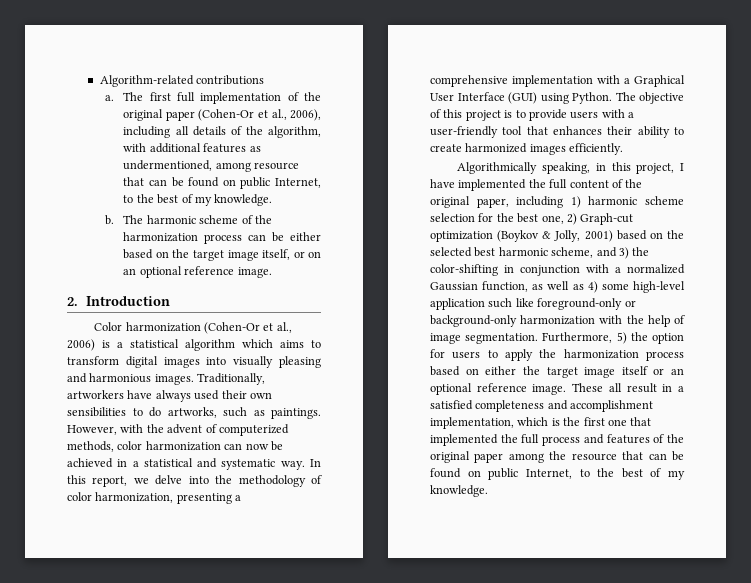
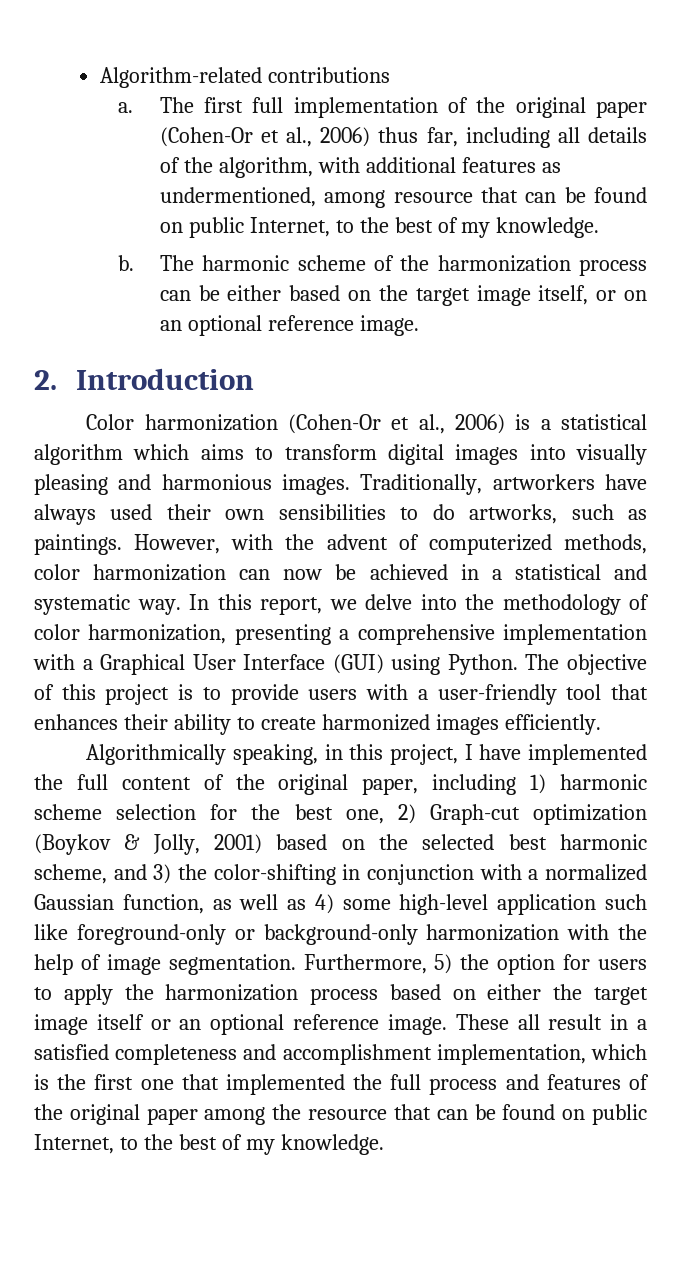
[290,109,321,121] 2006), -> [320,127,458,147] 2006) thus far,

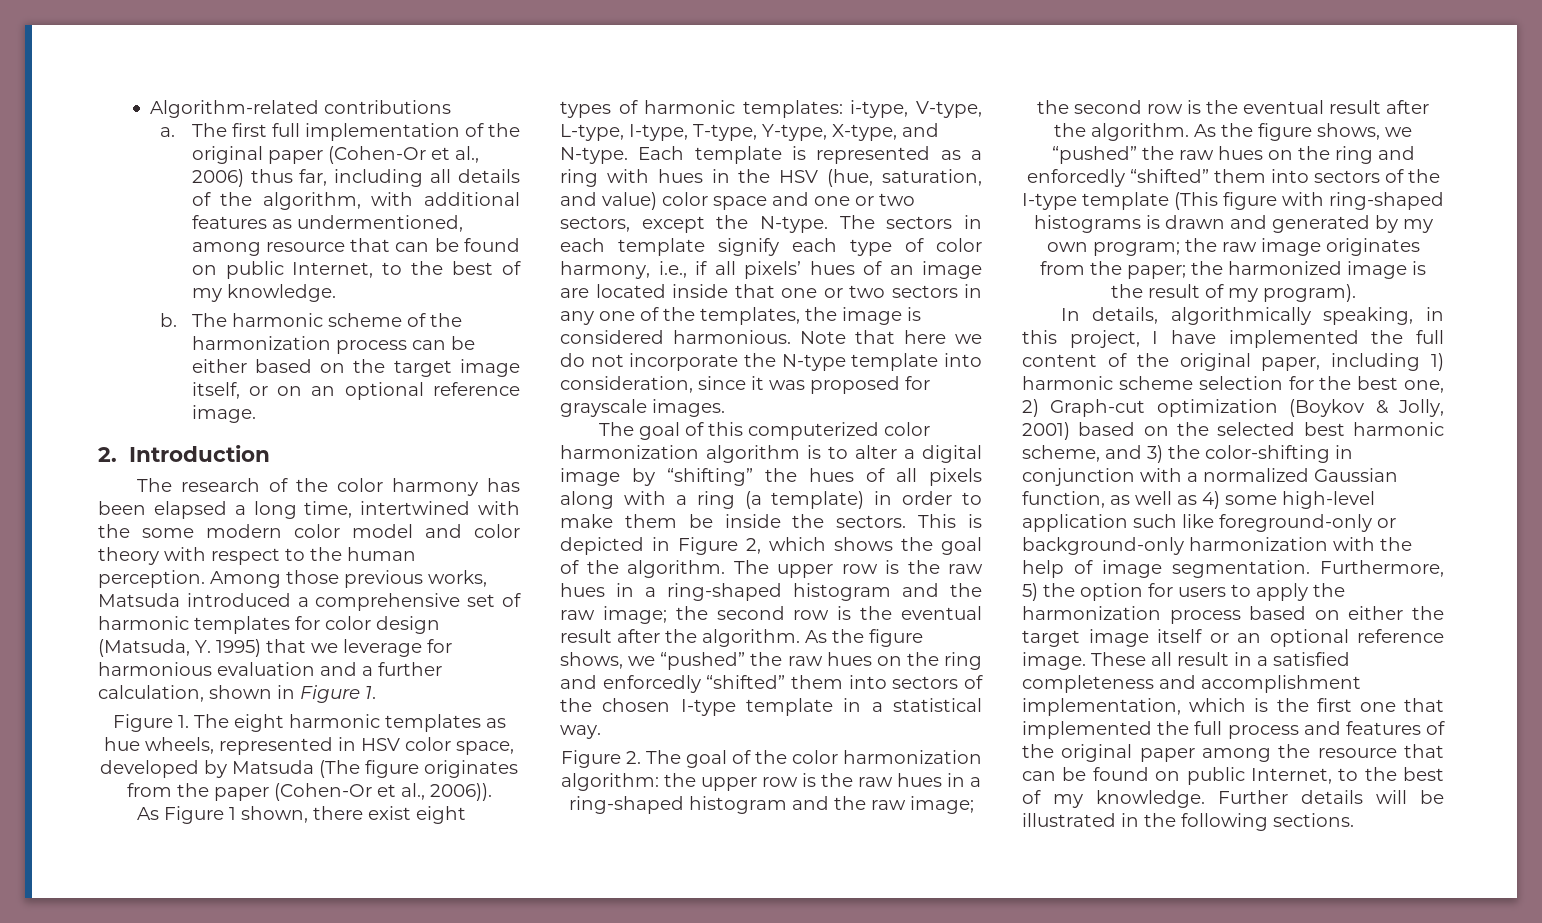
[86,414,647,434] [34,444,647,465] [34,474,647,495] [34,504,647,525] [34,534,647,555] [34,564,647,581] [34,594,649,615] [34,624,647,645] [33,654,647,675] [34,684,649,705] [34,714,601,735] [86,744,227,765] Color harmonization (Cohen-Or et al., 2006) is a statistical algorithm which aims to transform digital images into visually pleasing and harmonious images. Traditionally, artworkers have always used their own sensibilities to do artworks, such as paintings. However, with the advent of computerized methods, color harmonization can now be achieved in a statistical and systematic way. In this report, we delve into the methodology of color harmonization, presenting a comprehensive implementation with a Graphical User Interface (GUI) using Python. The objective of this project is to provide users with a user-friendly tool that enhances their ability to create harmonized images efficiently. // Algorithmically -> [136,478,520,496] [98,501,520,519] [98,524,520,538] [98,547,416,565] [98,570,487,588] [98,593,521,611] [98,616,440,634] [98,639,452,657] [98,662,442,676] [98,685,376,703] [112,714,506,732] [104,737,514,755] [100,760,518,778] [126,783,492,801] [136,806,466,824] [560,100,982,118] [560,123,939,141] [560,146,982,164] [560,169,982,187] [560,192,915,210] [560,215,982,233] [560,238,982,256] [560,261,982,279] [560,284,982,298] [560,307,921,325] [560,330,982,344] [560,353,982,371] [560,376,930,394] [560,399,725,417] [598,422,930,440] [560,445,982,463] [560,468,982,486] [560,491,982,509] [560,514,982,528] [560,537,982,555] [560,560,983,578] [560,583,982,601] [560,606,982,624] [560,629,923,647] [560,652,982,670] [560,675,983,693] [560,698,982,716] [560,725,601,739] [560,750,982,768] [561,773,981,791] [568,796,974,814] [1037,100,1429,114] [1054,123,1412,141] [1051,146,1415,164] [1026,169,1440,187] [1022,192,1444,210] [1033,215,1433,233] [1046,238,1420,256] [1040,261,1426,279] [1110,284,1356,302] [1060,307,1311,325] The research of the color harmony has been elapsed a long time, intertwined with the some modern color model and color theory with respect to the human perception. Among those previous works, Matsuda introduced a comprehensive set of harmonic templates for color design (Matsuda, Y. 1995) that we leverage for harmonious evaluation and a further calculation, shown in Figure 1. // Figure 1. The eight harmonic templates as hue wheels, represented in HSV color space, developed by Matsuda (The figure originates from the paper (Cohen-Or et al., 2006)). // As Figure 1 shown, there exist eight types of harmonic templates: i-type, V-type, L-type, I-type, T-type, Y-type, X-type, and N-type. Each template is represented as a ring with hues in the HSV (hue, saturation, and value) color space and one or two sectors, except the N-type. The sectors in each template signify each type of color harmony, i.e., if all pixels’ hues of an image are located inside that one or two sectors in any one of the templates, the image is considered harmonious. Note that here we do not incorporate the N-type template into consideration, since it was proposed for grayscale images. // The goal of this computerized color harmonization algorithm is to alter a digital image by “shifting” the hues of all pixels along with a ring (a template) in order to make them be inside the sectors. This is depicted in Figure 2, which shows the goal of the algorithm. The upper row is the raw hues in a ring-shaped histogram and the raw image; the second row is the eventual result after the algorithm. As the figure shows, we “pushed” the raw hues on the ring and enforcedly “shifted” them into sectors of the chosen I-type template in a statistical way. // Figure 2. The goal of the color harmonization algorithm: the upper row is the raw hues in a ring-shaped histogram and the raw image; the second row is the eventual result after the algorithm. As the figure shows, we “pushed” the raw hues on the ring and enforcedly “shifted” them into sectors of the I-type template (This figure with ring-shaped histograms is drawn and generated by my own program; the raw image originates from the paper; the harmonized image is the result of my program). // In details, algorithmically
(384, 1144) none -> [1218,790,1444,804] [1022,813,1354,831] Further details will be illustrated in the following sections.

